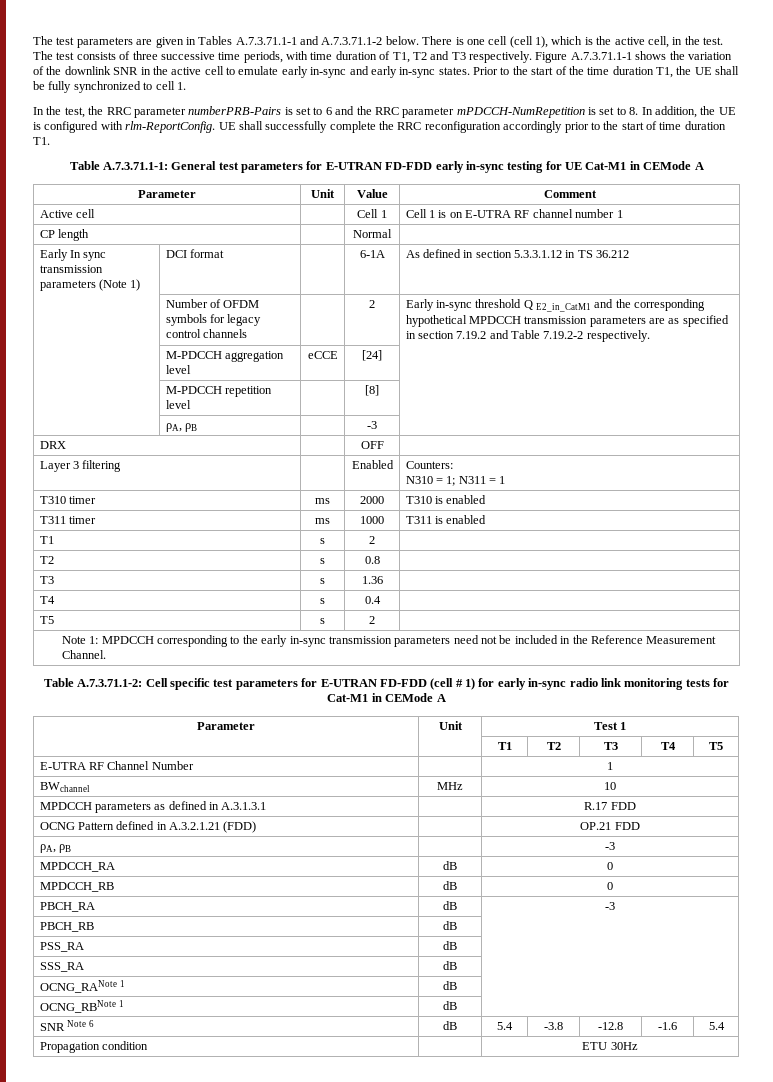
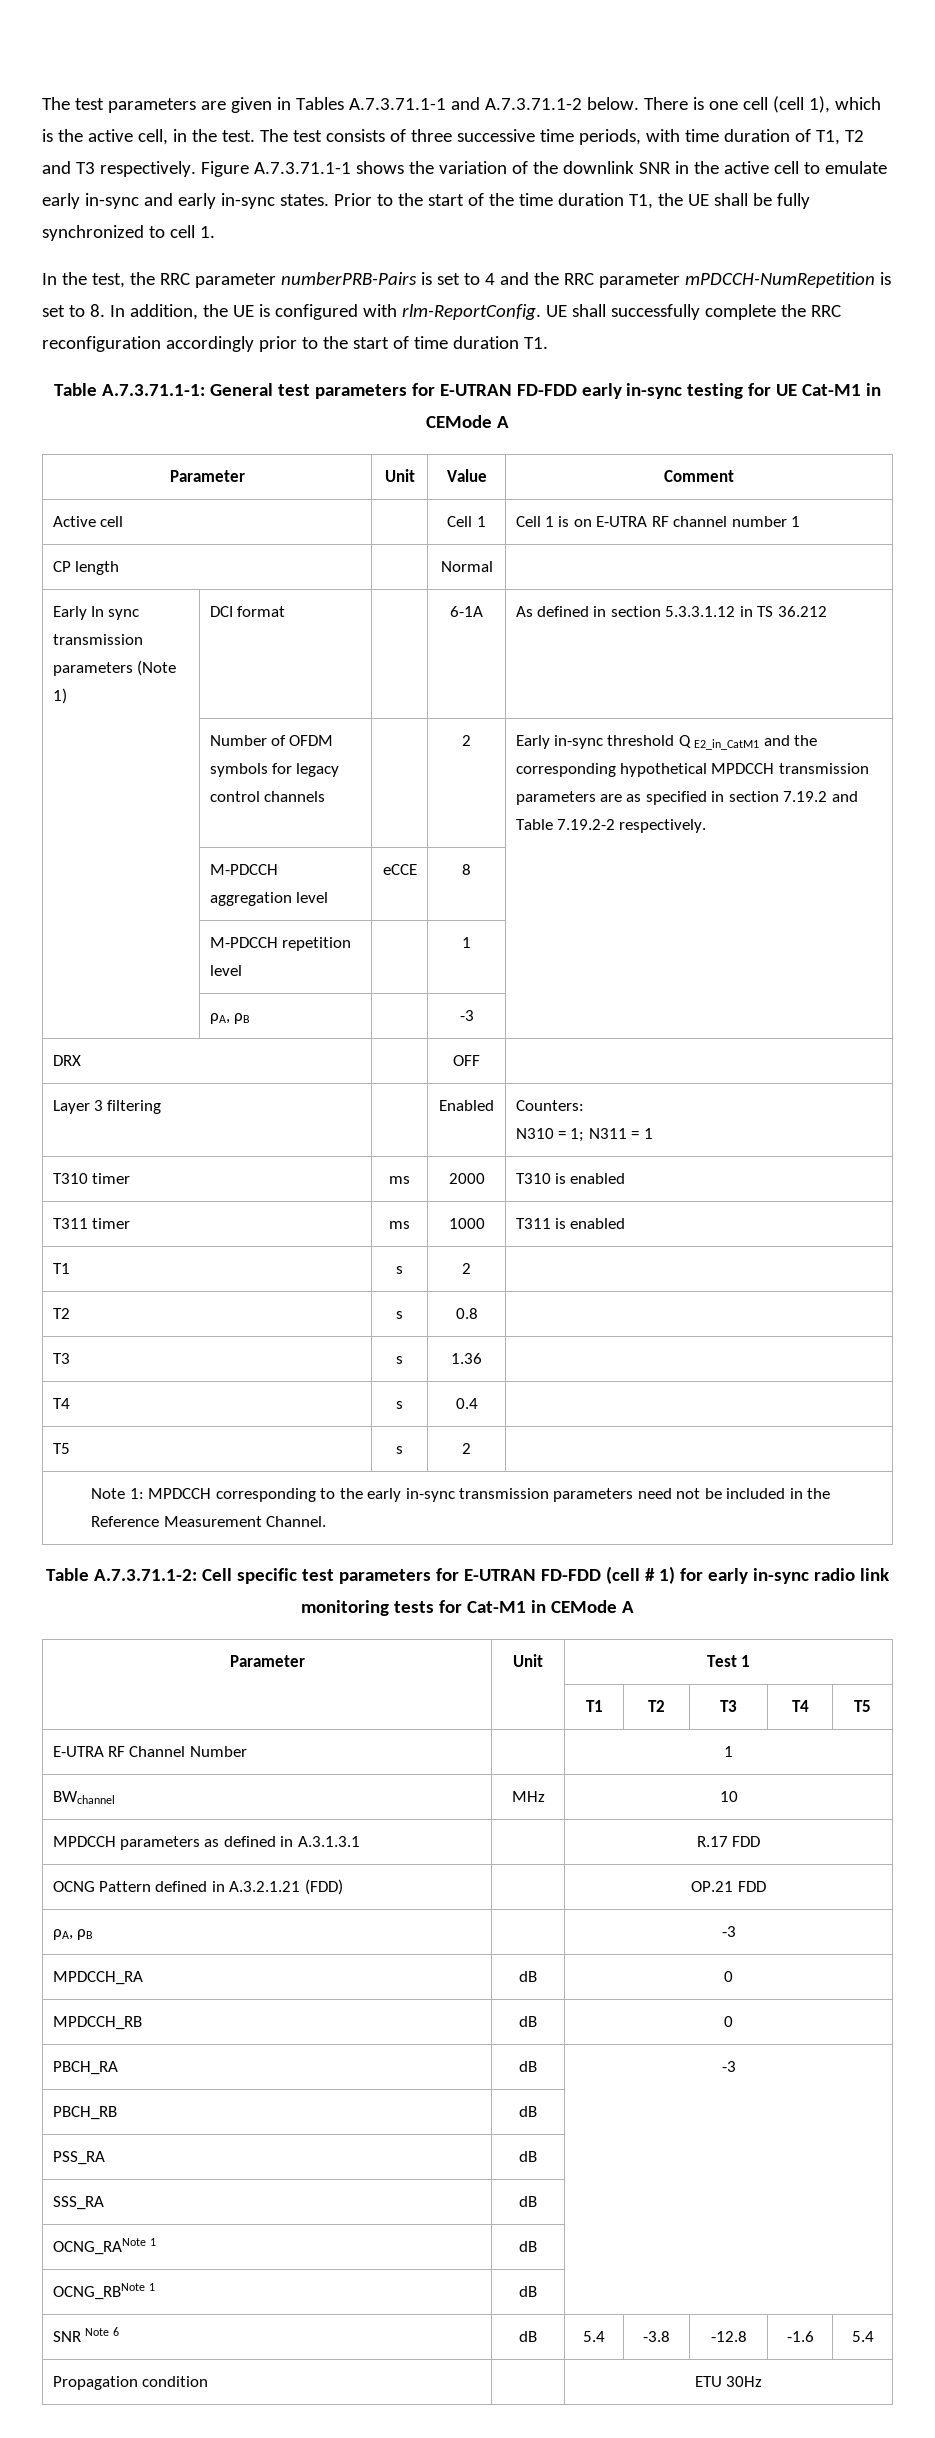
[325,107,332,115] 6 -> [484,273,495,285] 4
[362,350,382,361] [24] -> [462,864,471,875] 8
[365,385,379,396] [8] -> [462,937,471,948] 1

